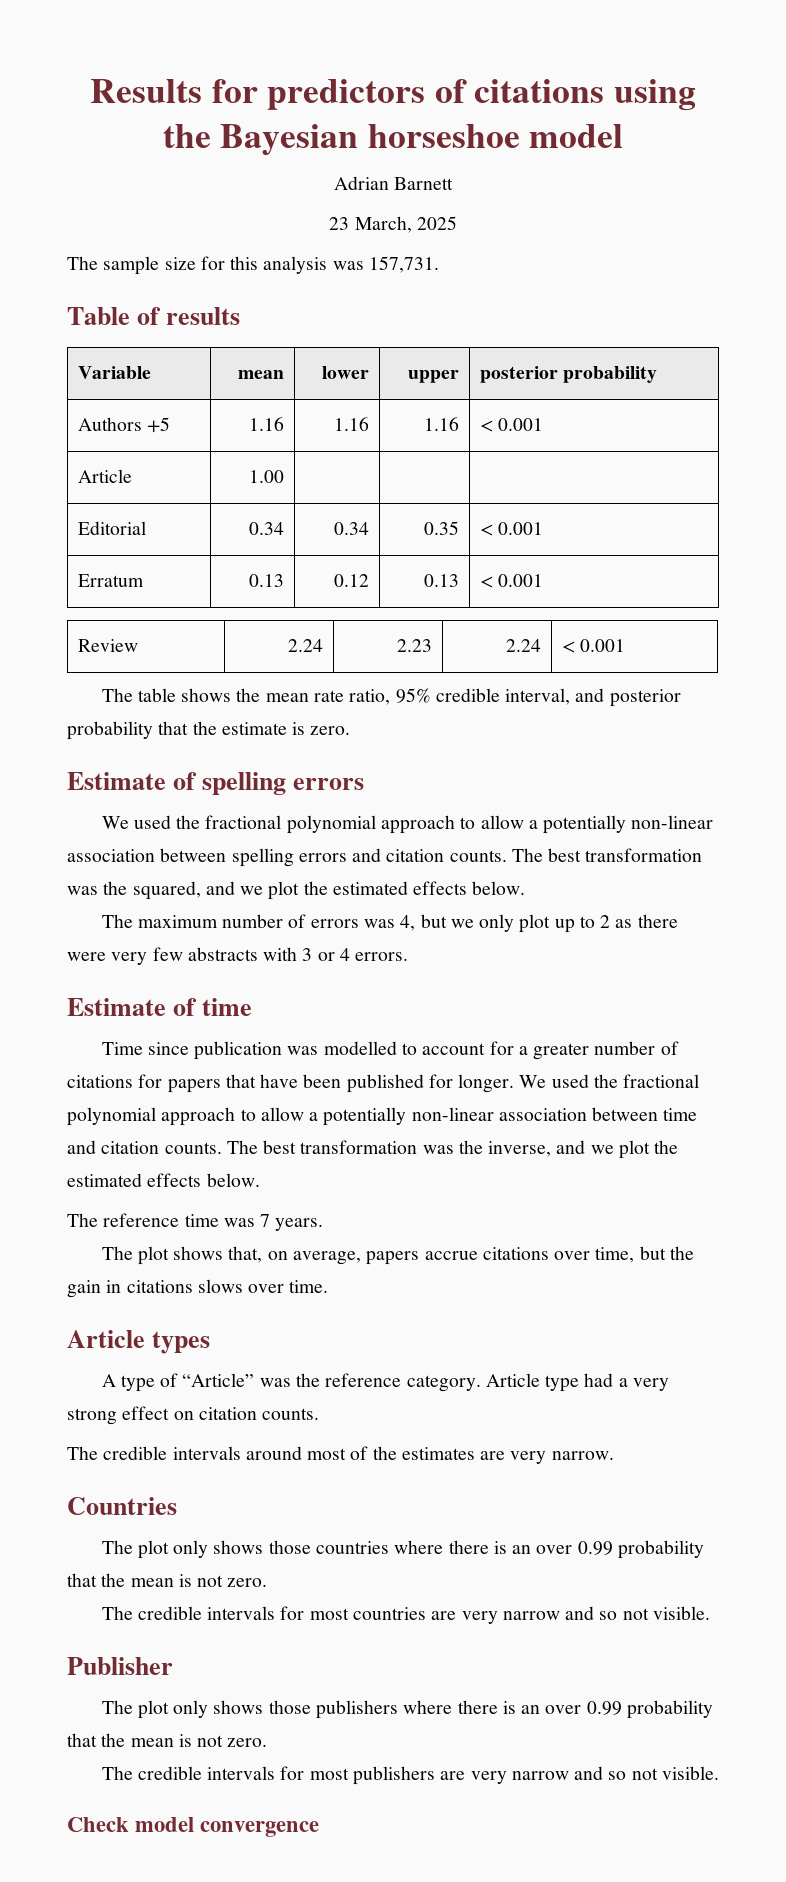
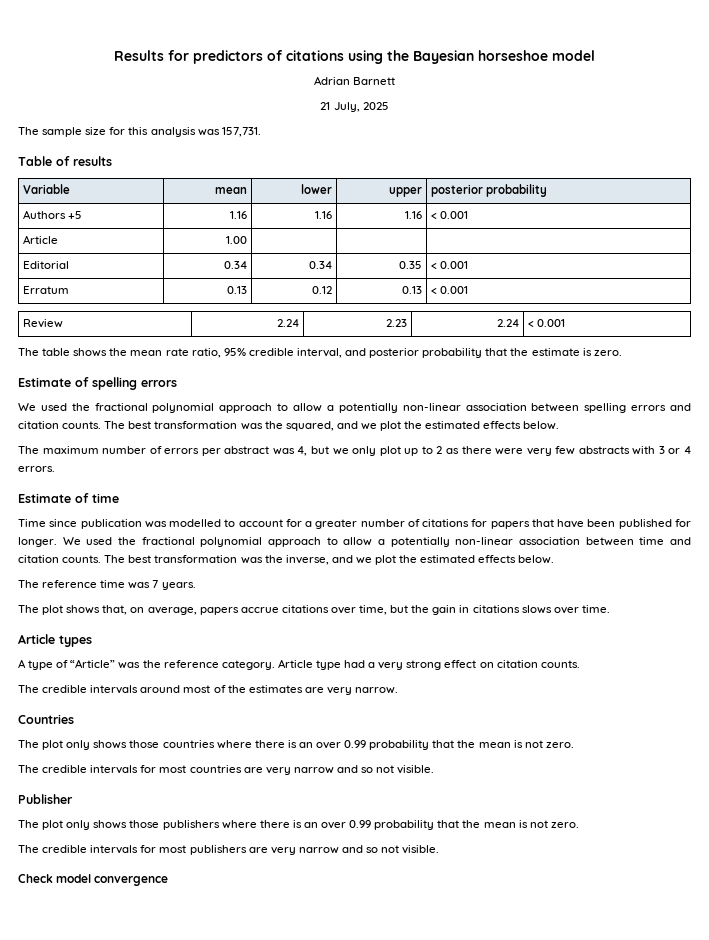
[329,216,412,233] 23 March, -> [320,102,360,112] 21 July,
(359, 923) none -> [201,446,270,456] per abstract

